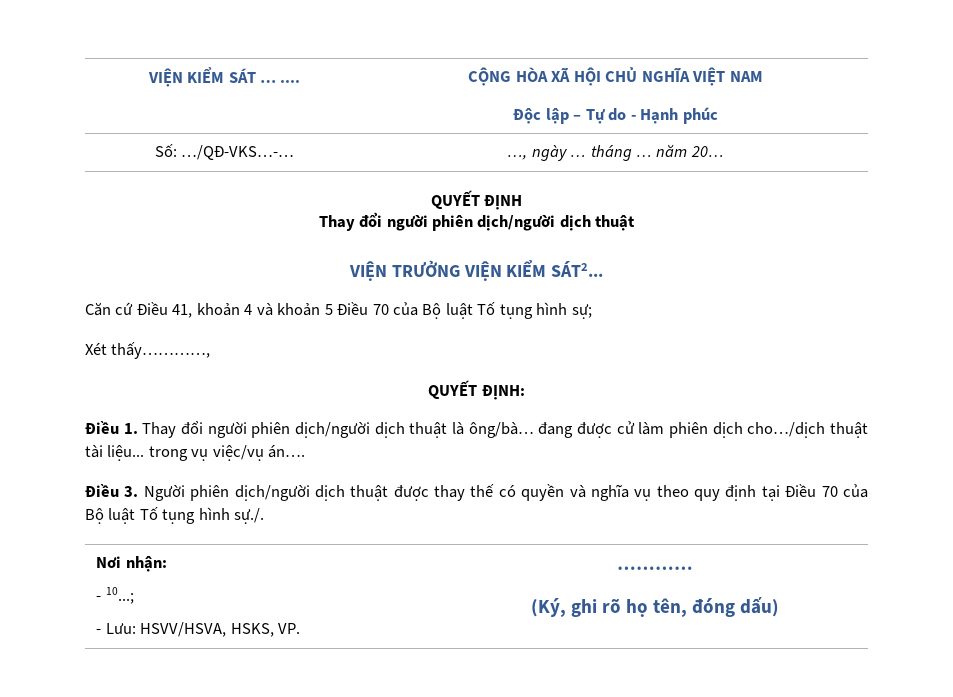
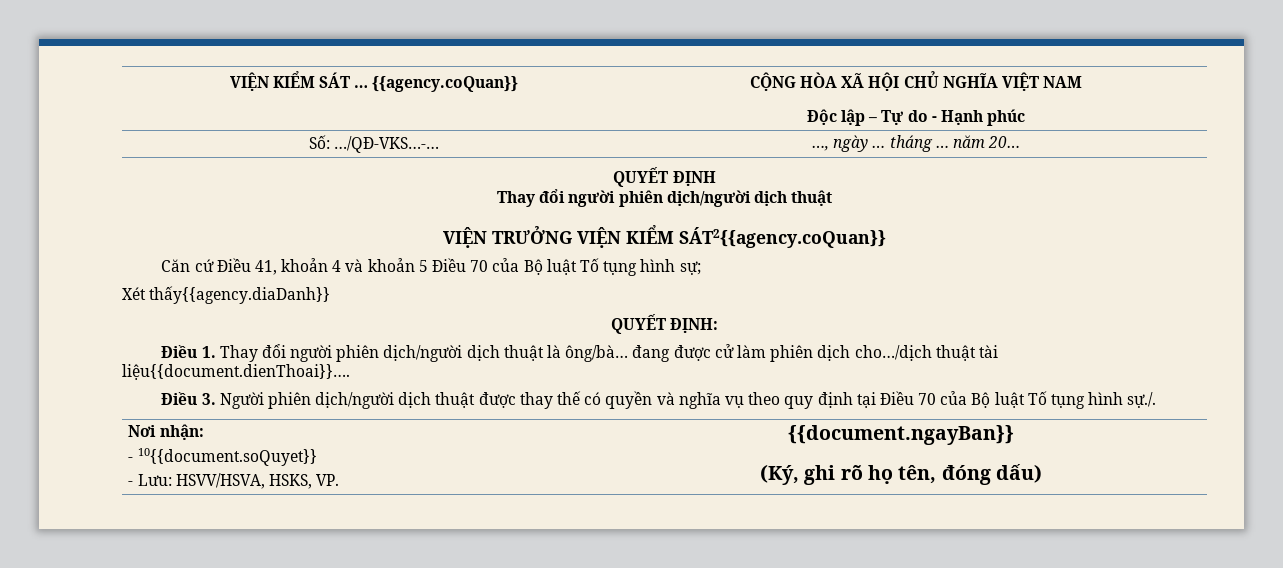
[280,79,301,83] .... -> [372,76,519,92] {{agency.coQuan}}
[551,261,604,277] SÁT2... -> [679,227,886,248] SÁT2{{agency.coQuan}}
[111,342,211,359] thấy…………, -> [149,286,331,304] thấy{{agency.diaDanh}}
[107,445,306,461] liệu... trong vụ việc/vụ án…. -> [122,364,350,380] liệu{{document.dienThoai}}….
[105,587,134,604] 10...; -> [137,448,317,466] 10{{document.soQuyet}}
[617,566,693,570] ………… -> [788,425,1014,445] {{document.ngayBan}}

